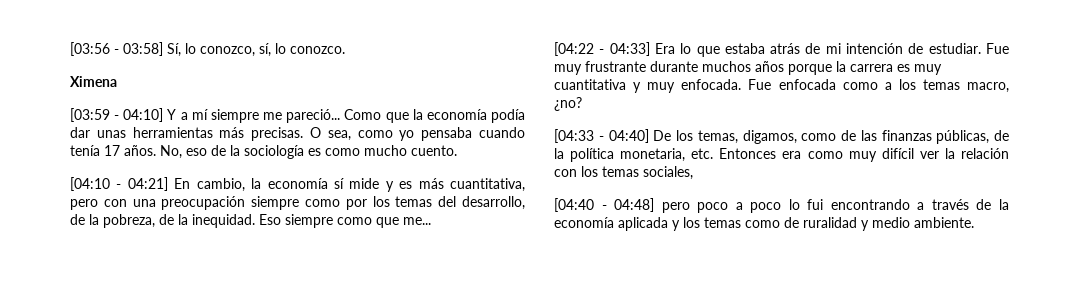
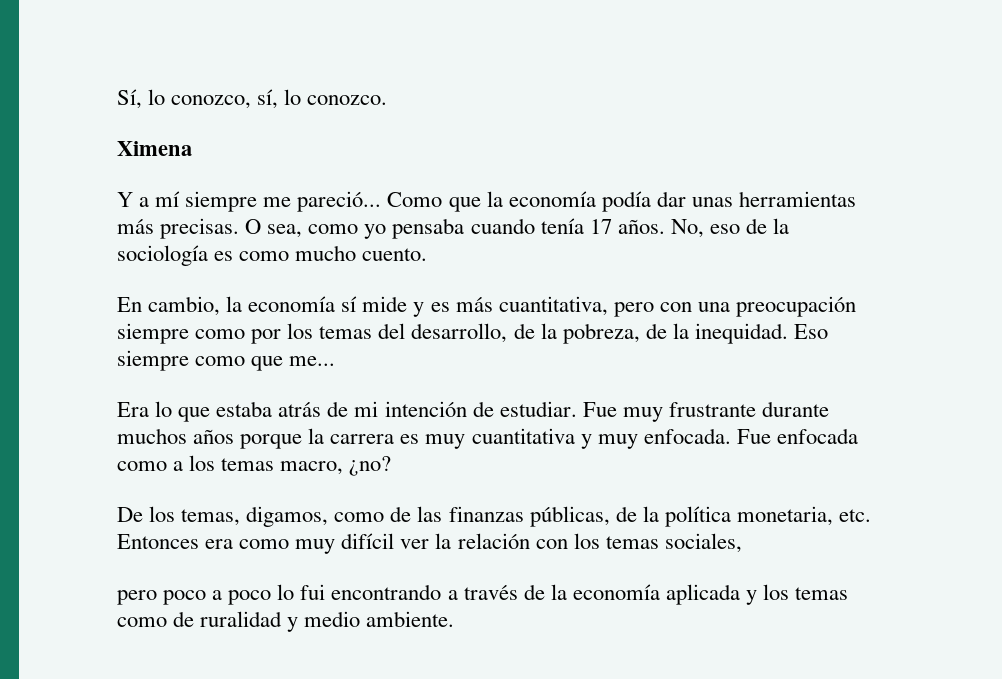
[70,42,163,56] [03:56 - 03:58] -> (117, 99) none
[70,108,164,122] [03:59 - 04:10] -> (192, 148) none
[70,177,168,191] [04:10 - 04:21] -> (428, 254) none
[554,42,650,56] [04:22 - 04:33] -> (336, 361) none
[554,129,649,143] [04:33 - 04:40] -> (392, 466) none
[554,198,655,212] [04:40 - 04:48] -> (742, 543) none

